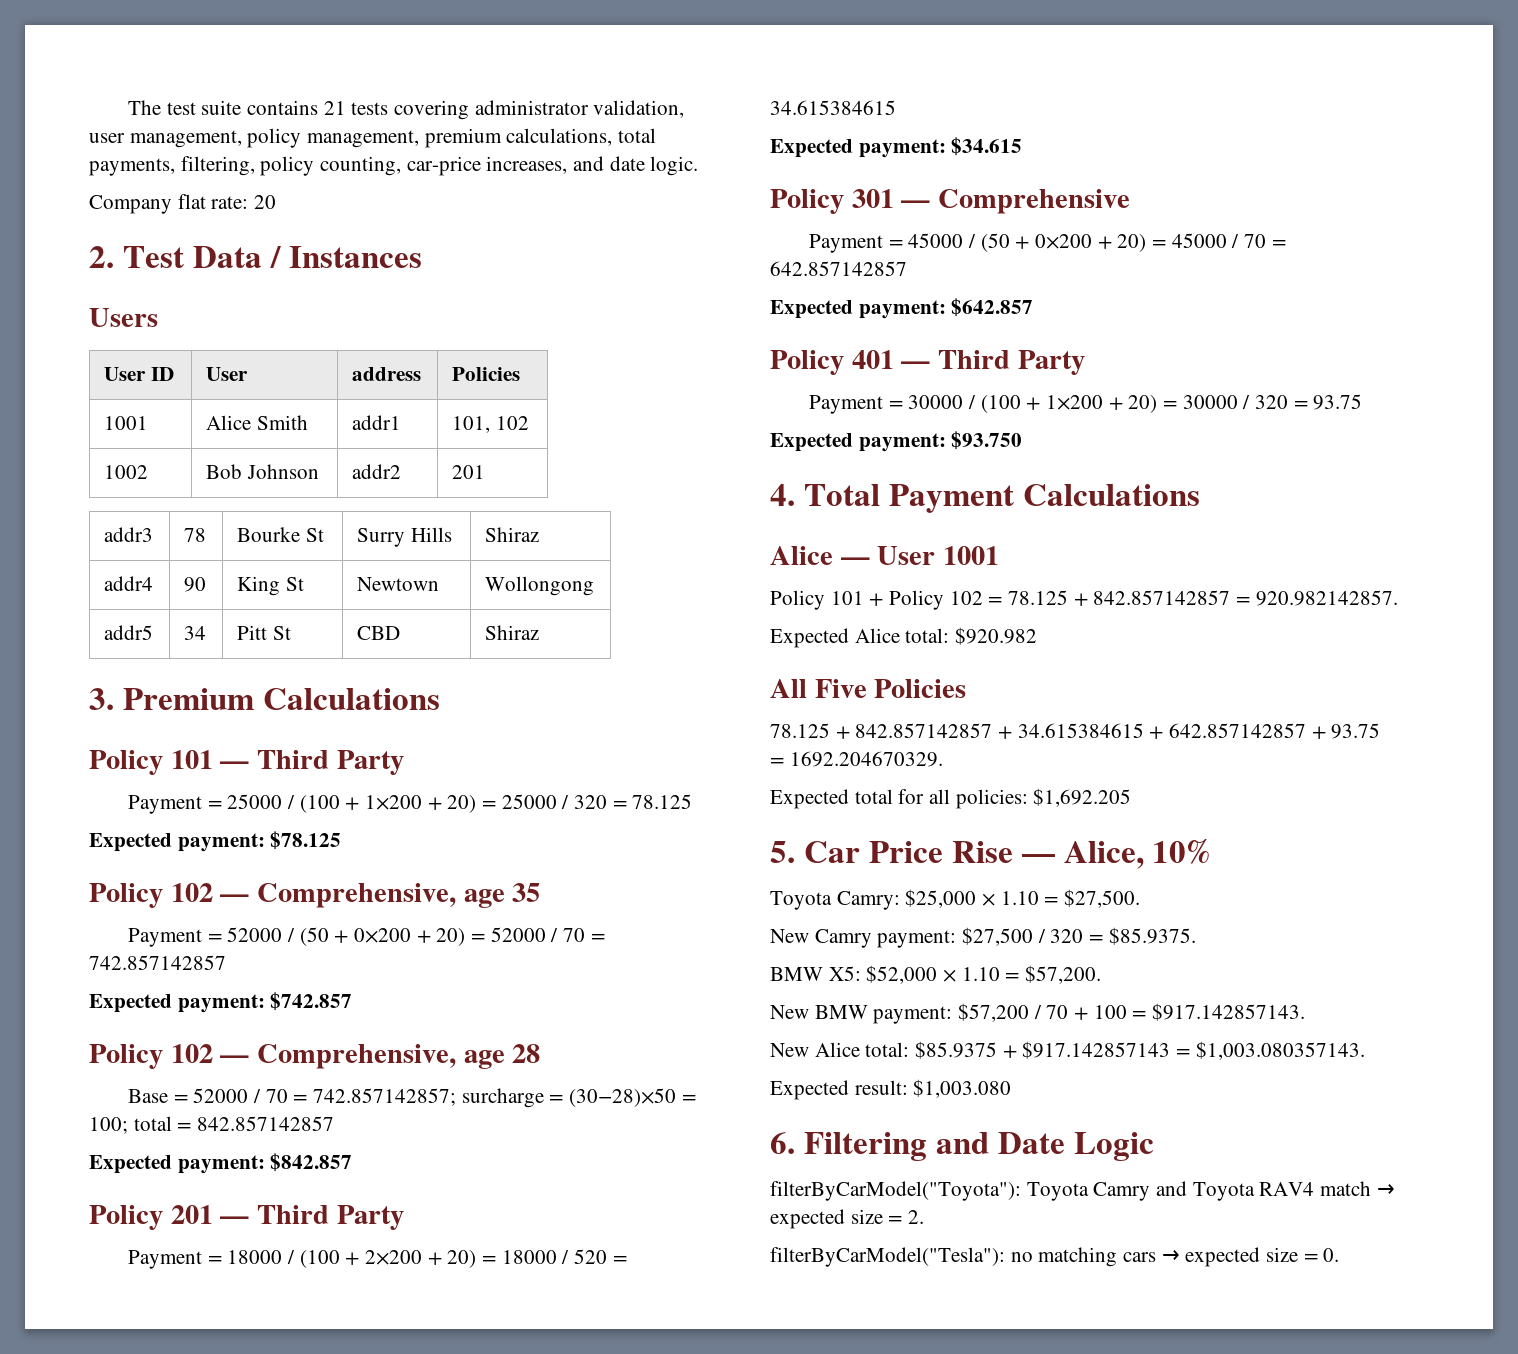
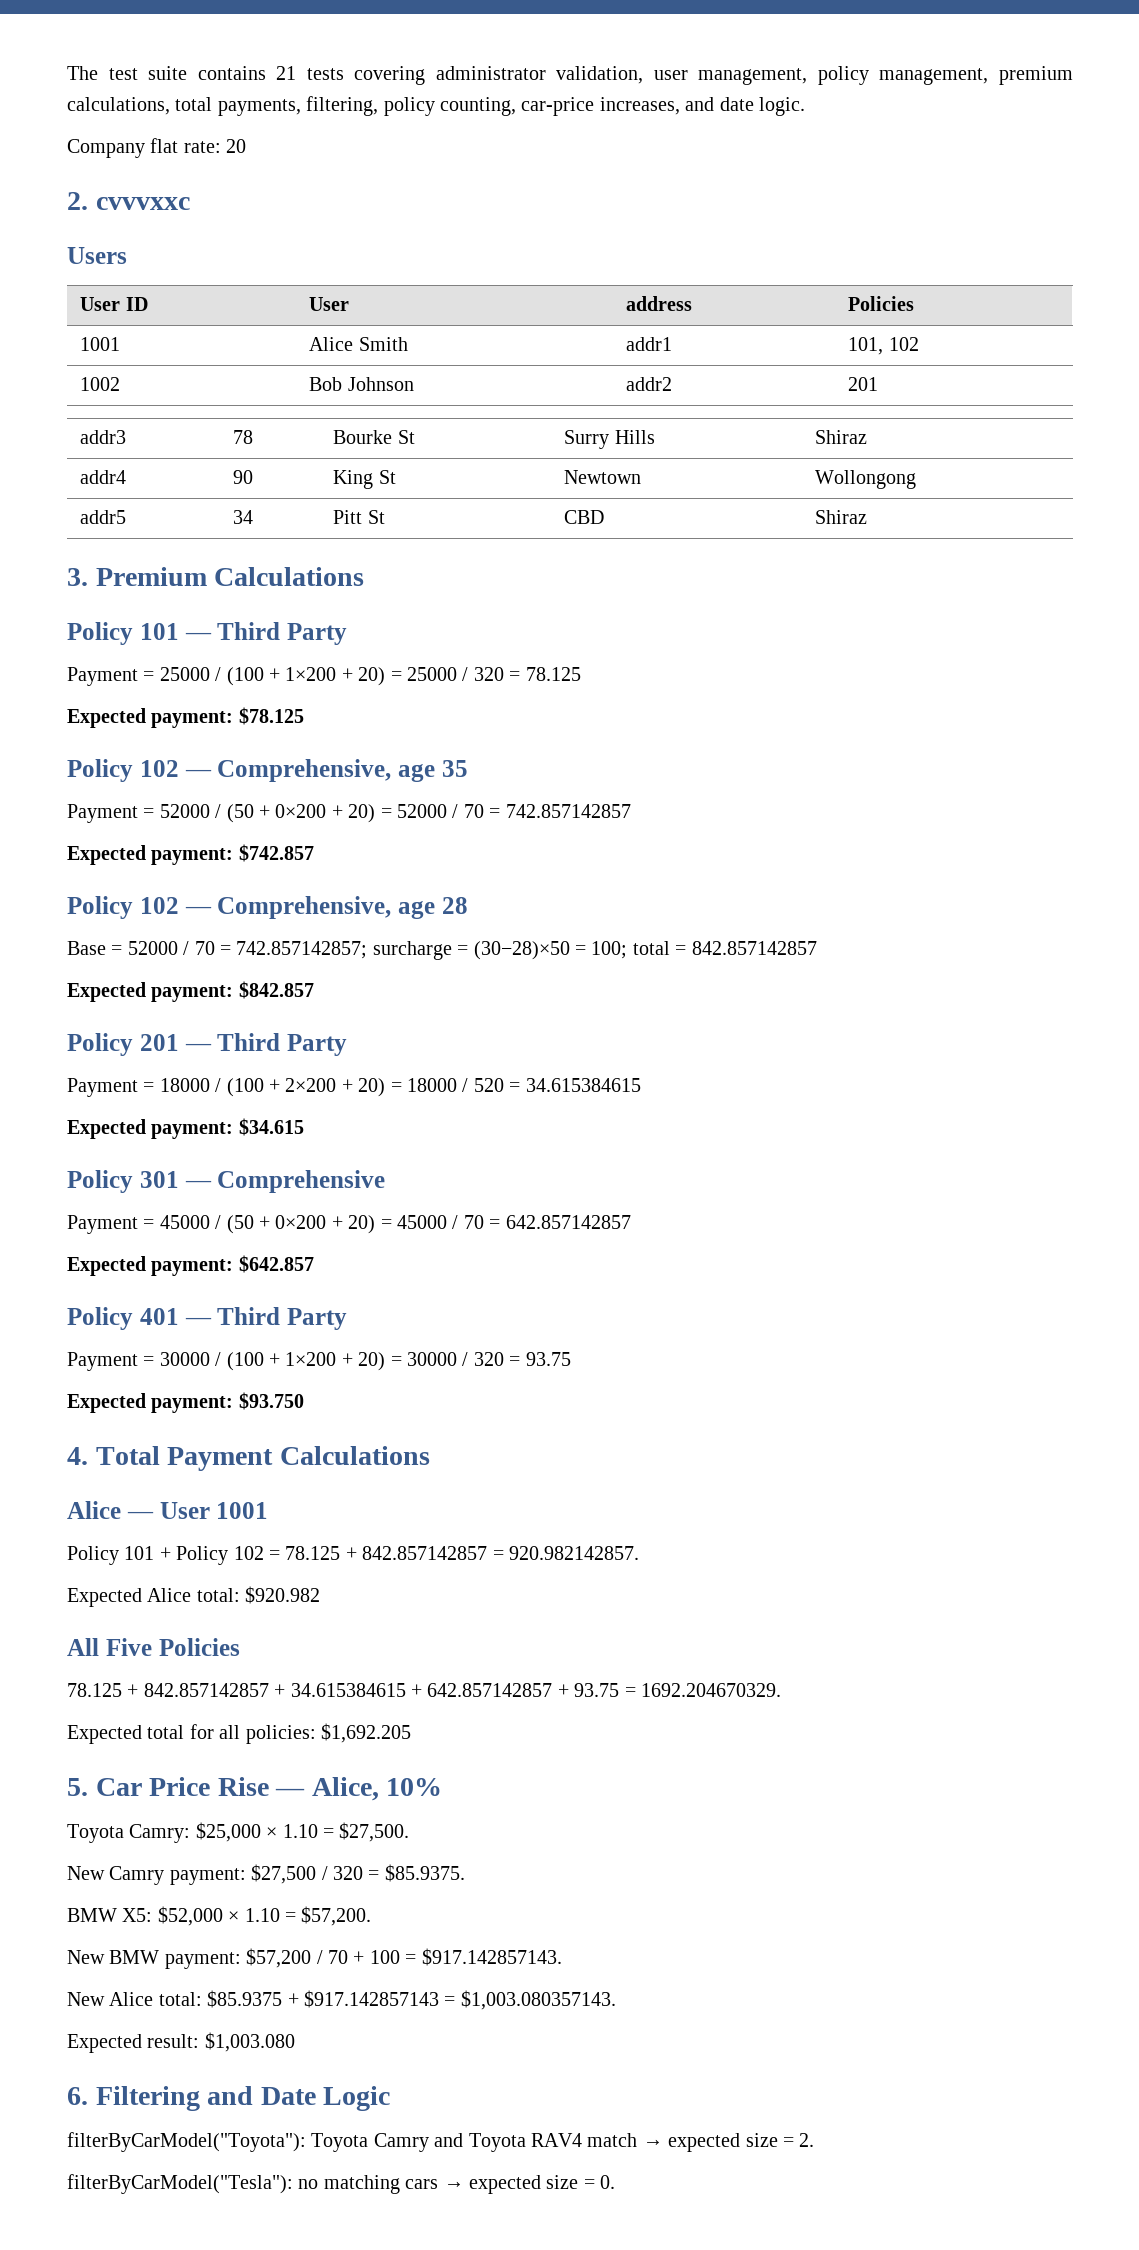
[122,246,422,268] Test Data / Instances -> [95,197,190,210] cvvvxxc

